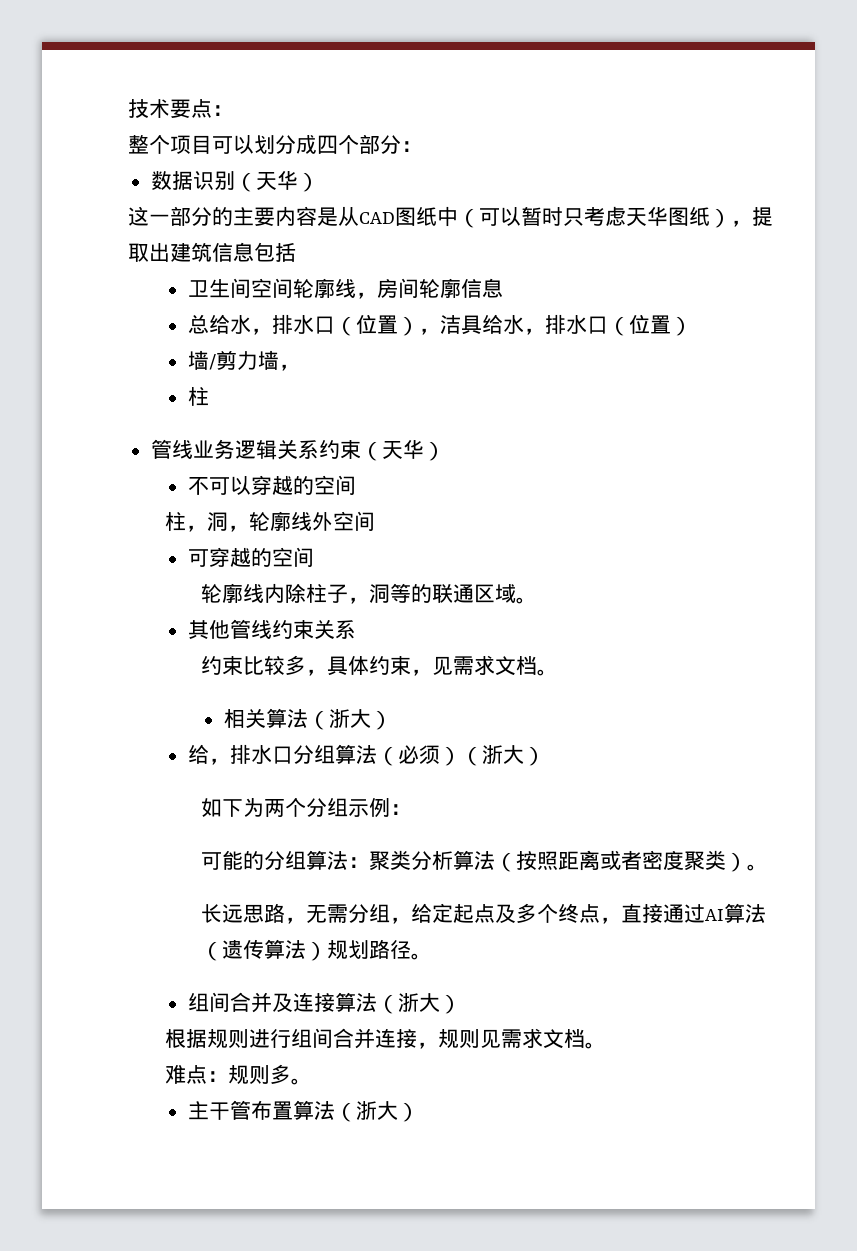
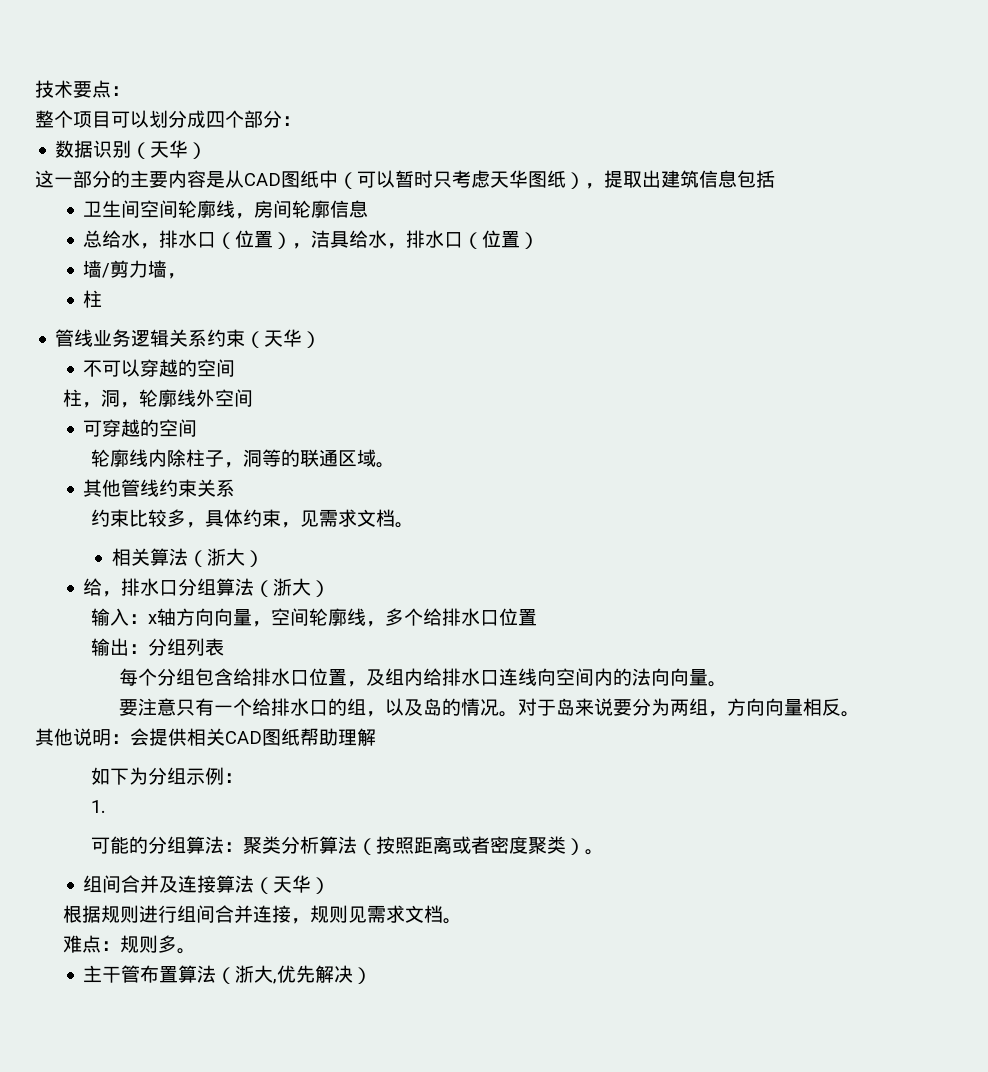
[397,745,545,766] 必须）（浙大） -> [273,578,331,597] [91,608,538,627] [91,638,225,656] [119,668,728,687] [119,698,861,717] [35,728,376,746] 浙大） // 输入：x轴方向向量，空间轮廓线，多个给排水口位置 // 输出：分组列表 // 每个分组包含给排水口位置，及组内给排水口连线向空间内的法向向量。 // 要注意只有一个给排水口的组，以及岛的情况。对于岛来说要分为两组，方向向量相反。 // 其他说明：会提供相关CAD图纸帮助理解
[264,798,307,817] 两个 -> (149, 776) none
(412, 809) none -> [91,800,106,813] // 1.
[201,903,767,924] [201,939,433,961] // 长远思路，无需分组，给定起点及多个终点，直接通过AI算法（遗传算法）规划路径。 -> (605, 852) none
[397,993,440,1012] 浙大 -> [273,875,312,893] 天华
(398, 1110) none -> [273,965,354,984] ,优先解决

